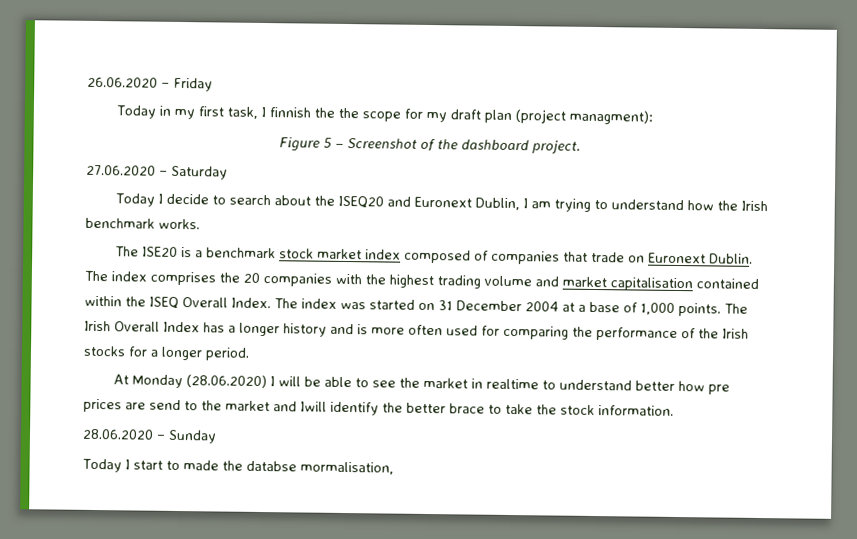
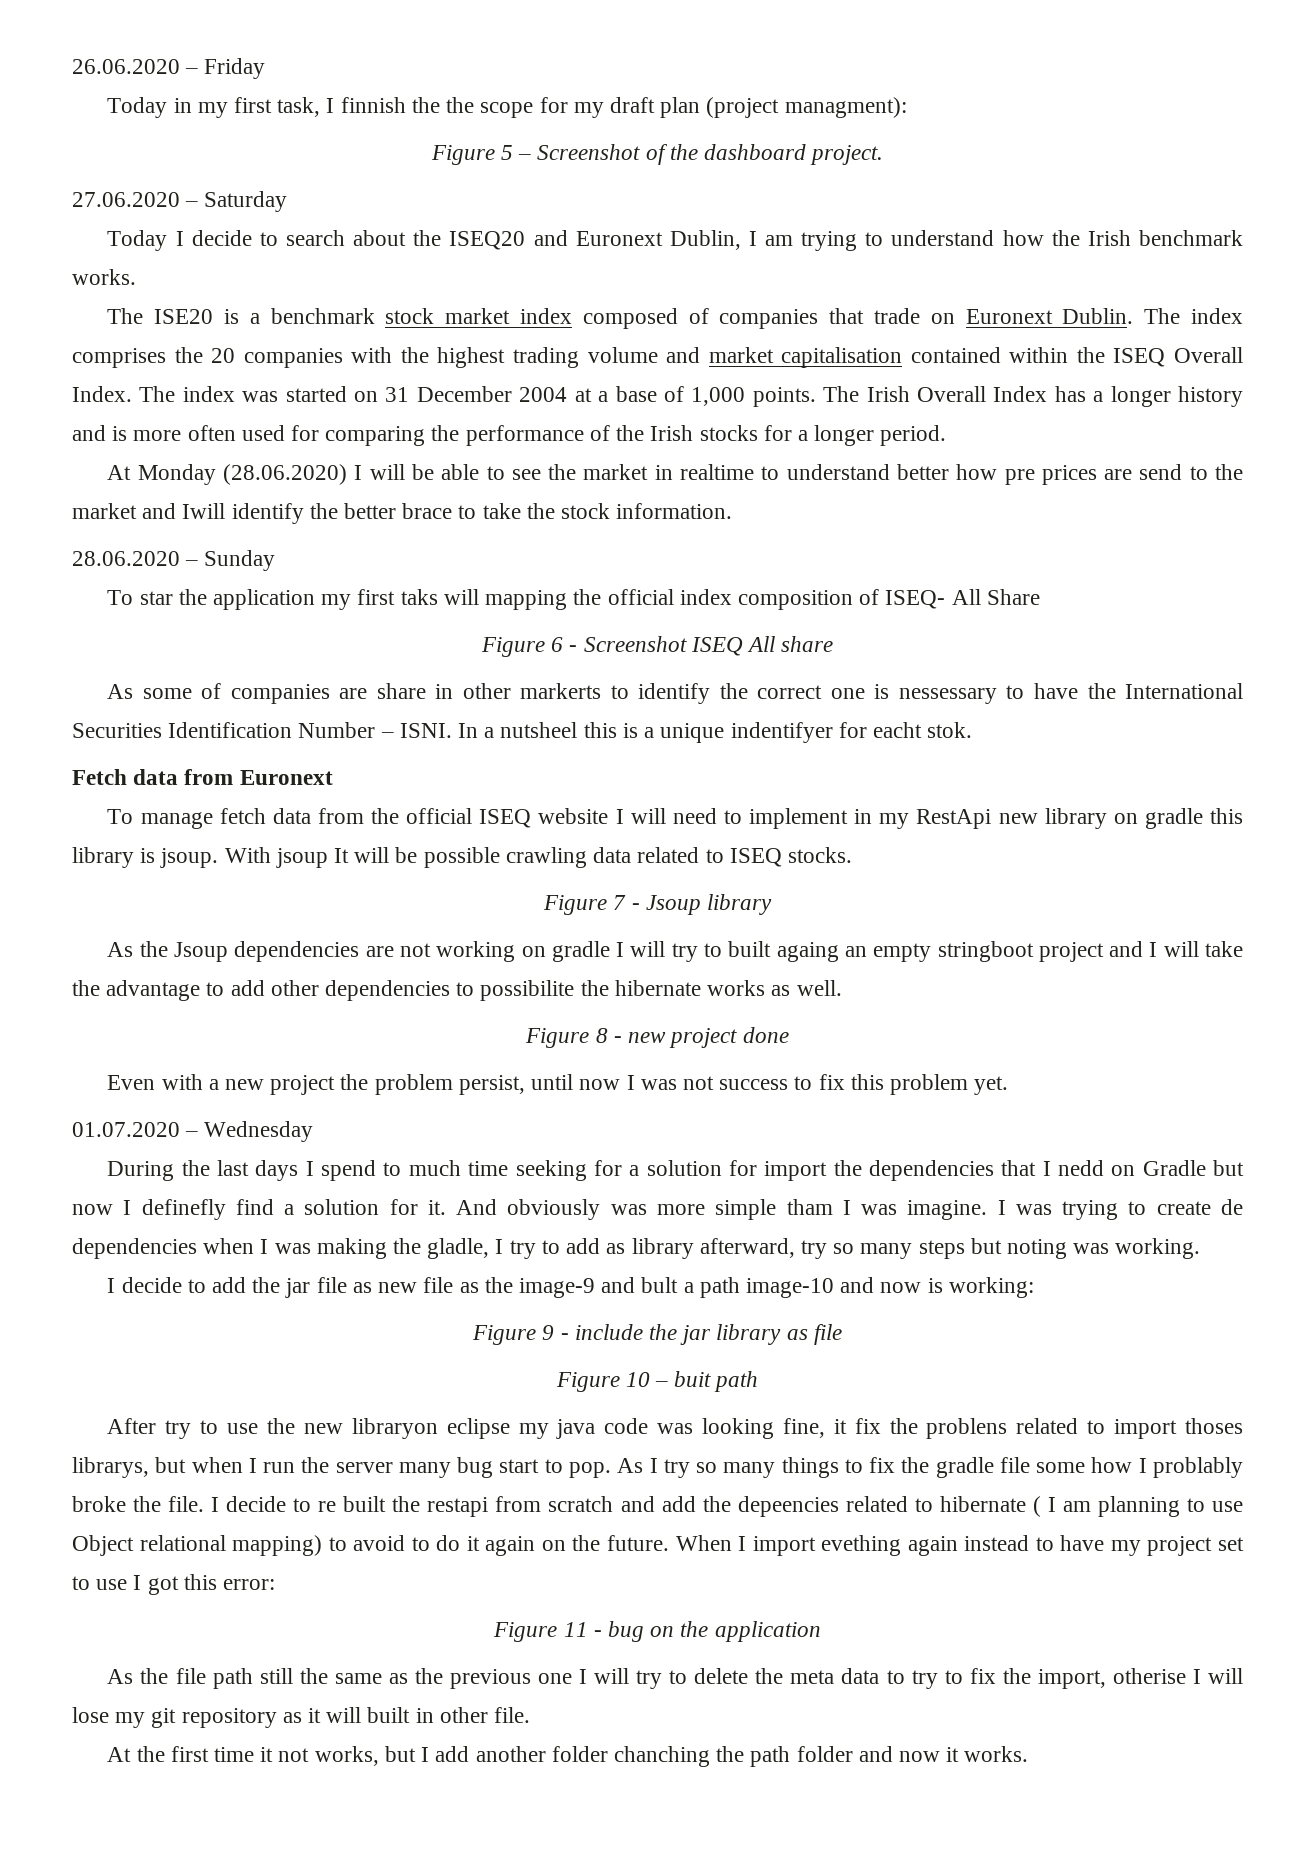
[82,458,394,475] Today I start to made the databse mormalisation, -> [107,589,1040,610] [480,636,834,657] [107,683,1243,704] [72,722,973,743] [72,769,333,785] [107,808,1243,829] [72,847,852,868] [543,894,772,915] [107,941,1243,962] [72,980,842,1001] [525,1027,789,1048] [107,1074,1009,1095] [72,1121,314,1142] [107,1160,1245,1181] [72,1199,1243,1220] [72,1238,1201,1259] [107,1277,1034,1298] [472,1324,842,1345] [555,1371,759,1392] [107,1418,1243,1439] [72,1457,1243,1478] [72,1496,1243,1517] [72,1535,1244,1556] [72,1574,276,1595] [493,1621,821,1642] [107,1668,1243,1689] [72,1707,531,1728] [107,1746,1029,1767] To star the application my first taks will mapping the official index composition of ISEQ- All Share // Figure 6 - Screenshot ISEQ All share // As some of companies are share in other markerts to identify the correct one is nessessary to have the International Securities Identification Number – ISNI. In a nutsheel this is a unique indentifyer for eacht stok. // Fetch data from Euronext // To manage fetch data from the official ISEQ website I will need to implement in my RestApi new library on gradle this library is jsoup. With jsoup It will be possible crawling data related to ISEQ stocks. // Figure 7 - Jsoup library // As the Jsoup dependencies are not working on gradle I will try to built againg an empty stringboot project and I will take the advantage to add other dependencies to possibilite the hibernate works as well. // Figure 8 - new project done // Even with a new project the problem persist, until now I was not success to fix this problem yet. // 01.07.2020 – Wednesday // During the last days I spend to much time seeking for a solution for import the dependencies that I nedd on Gradle but now I definefly find a solution for it. And obviously was more simple tham I was imagine. I was trying to create de dependencies when I was making the gladle, I try to add as library afterward, try so many steps but noting was working. // I decide to add the jar file as new file as the image-9 and bult a path image-10 and now is working: // Figure 9 - include the jar library as file // Figure 10 – buit path // After try to use the new libraryon eclipse my java code was looking fine, it fix the problens related to import thoses librarys, but when I run the server many bug start to pop. As I try so many things to fix the gradle file some how I problably broke the file. I decide to re built the restapi from scratch and add the depeencies related to hibernate ( I am planning to use Object relational mapping) to avoid to do it again on the future. When I import evething again instead to have my project set to use I got this error: // Figure 11 - bug on the application // As the file path still the same as the previous one I will try to delete the meta data to try to fix the import, otherise I will lose my git repository as it will built in other file. // At the first time it not works, but I add another folder chanching the path folder and now it works.

